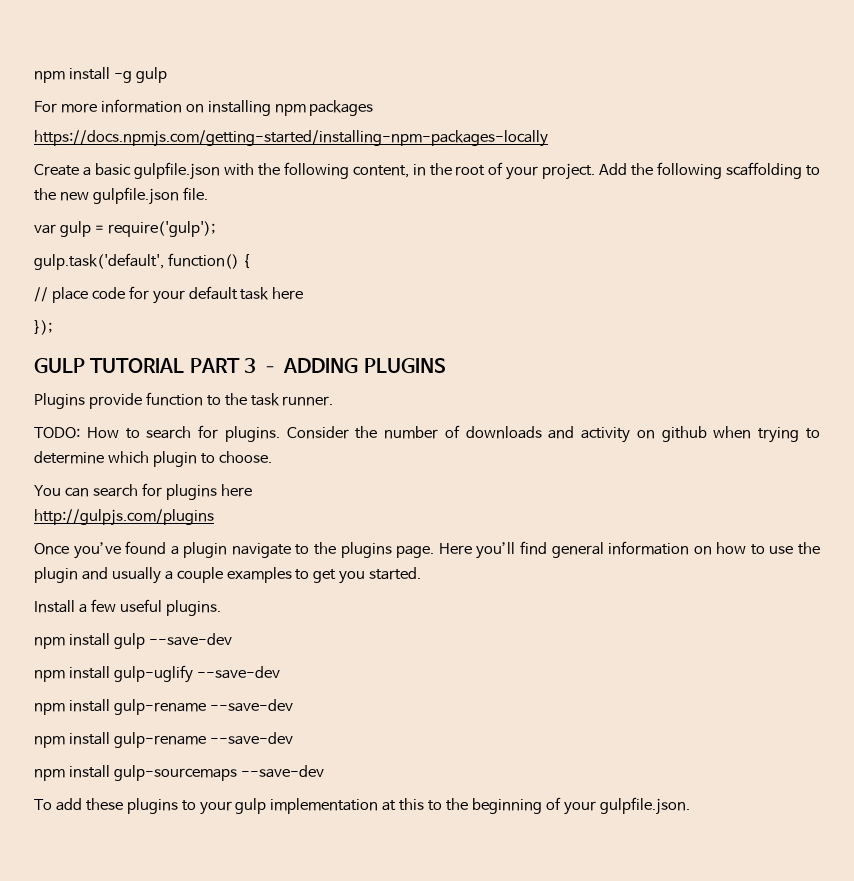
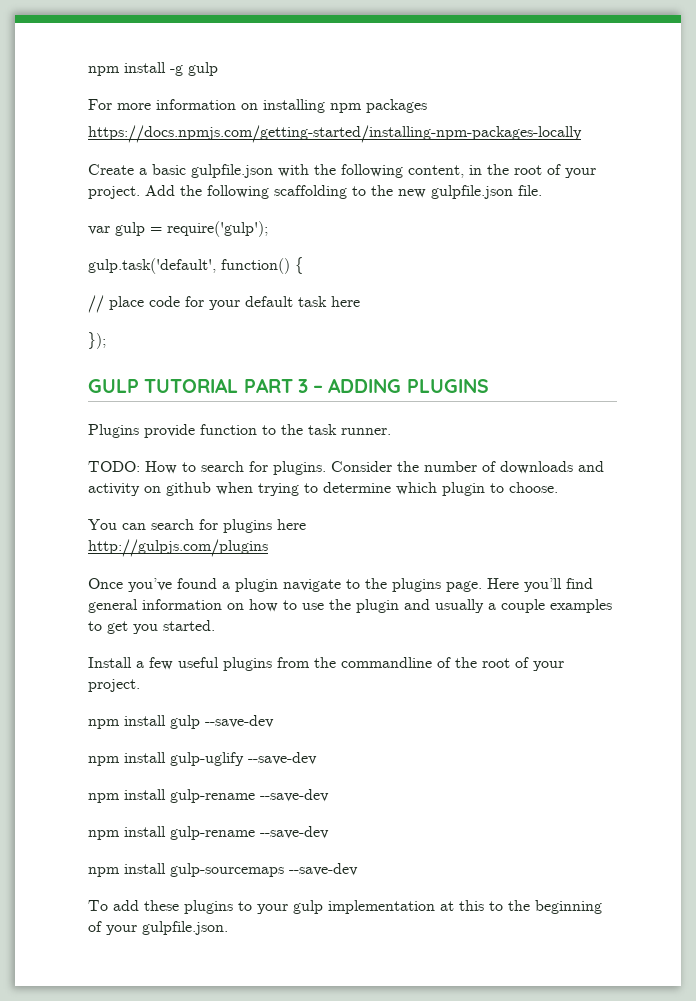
[165,600,221,616] plugins. -> [223,657,564,671] [88,679,140,692] plugins from the commandline of the root of your project.

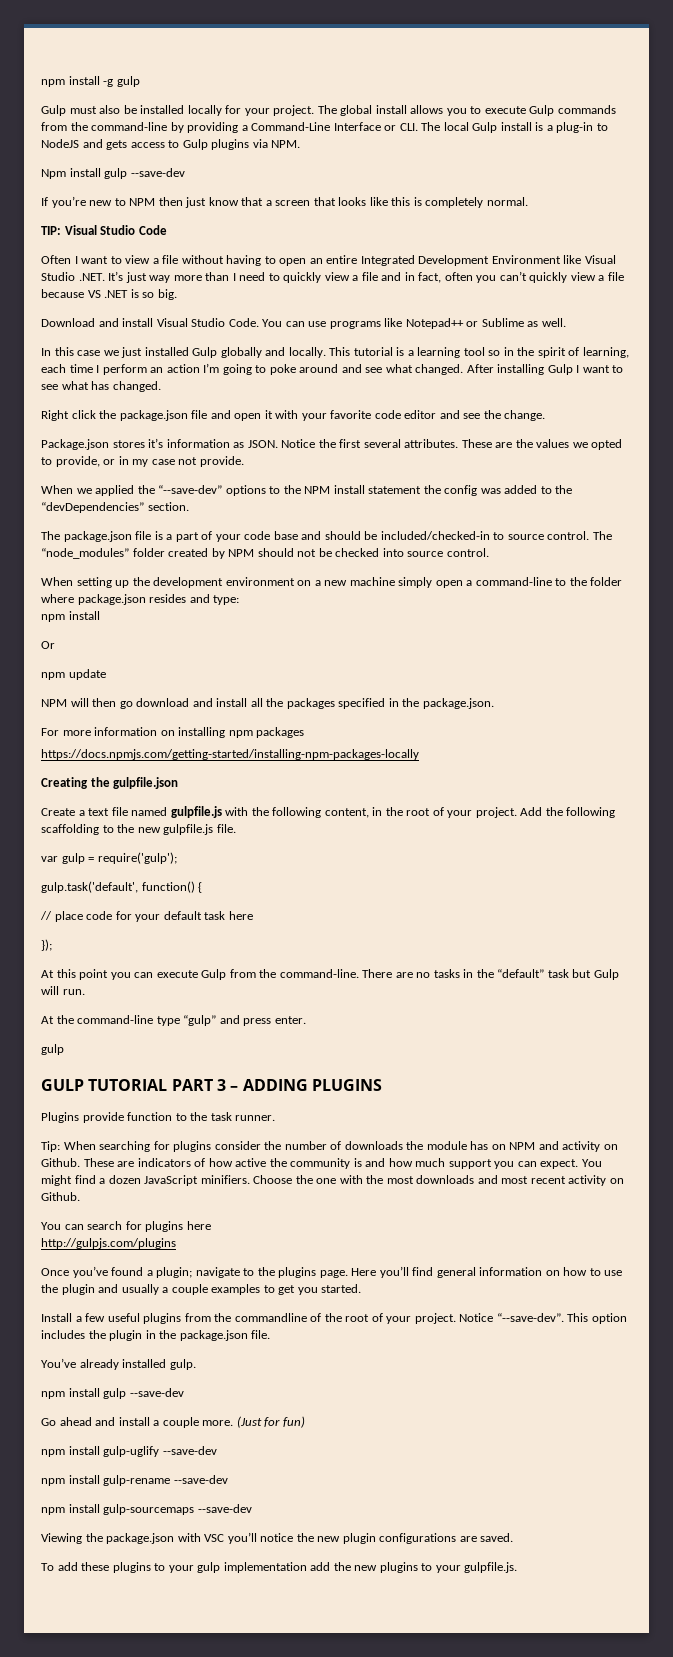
(218, 69) none -> [41,105,616,116] [41,122,608,133] [41,139,301,150] [41,168,185,179] [41,196,528,208] [41,225,167,235] [41,255,616,266] [41,271,624,283] [41,289,177,300] [41,318,566,329] [41,347,629,358] [41,363,624,375] [41,381,161,392] [41,410,546,421] [41,438,623,450] [41,456,244,467] [41,485,573,496] [41,502,189,513] [41,531,612,542] [41,548,489,559] [41,577,623,588] [41,594,240,605] [41,611,100,622] [41,641,55,649] [41,669,106,680] [41,698,494,709] // Gulp must also be installed locally for your project. The global install allows you to execute Gulp commands from the command-line by providing a Command-Line Interface or CLI. The local Gulp install is a plug-in to NodeJS and gets access to Gulp plugins via NPM. // Npm install gulp --save-dev // If you’re new to NPM then just know that a screen that looks like this is completely normal. // TIP: Visual Studio Code // Often I want to view a file without having to open an entire Integrated Development Environment like Visual Studio .NET. It’s just way more than I need to quickly view a file and in fact, often you can’t quickly view a file because VS .NET is so big. // Download and install Visual Studio Code. You can use programs like Notepad++ or Sublime as well. // In this case we just installed Gulp globally and locally. This tutorial is a learning tool so in the spirit of learning, each time I perform an action I’m going to poke around and see what changed. After installing Gulp I want to see what has changed. // Right click the package.json file and open it with your favorite code editor and see the change. // Package.json stores it’s information as JSON. Notice the first several attributes. These are the values we opted to provide, or in my case not provide. // When we applied the “--save-dev” options to the NPM install statement the config was added to the “devDependencies” section. // The package.json file is a part of your code base and should be included/checked-in to source control. The “node_modules” folder created by NPM should not be checked into source control. // When setting up the development environment on a new machine simply open a command-line to the folder where package.json resides and type: // npm install // Or // npm update // NPM will then go download and install all the packages specified in the package.json.
(582, 134) none -> [41,777,179,789] // Creating the gulpfile.json
[152,164,273,178] basic gulpfile.json -> [88,806,222,818] text file named gulpfile.js
[431,185,513,199] gulpfile.json -> [163,824,214,835] gulpfile.js
(106, 340) none -> [41,969,619,980] [41,986,85,995] [41,1015,306,1026] [41,1044,64,1055] // At this point you can execute Gulp from the command-line. There are no tasks in the “default” task but Gulp will run. // At the command-line type “gulp” and press enter. // gulp
[88,461,604,475] [88,482,558,496] TODO: How to search for plugins. Consider the number of downloads and activity on github when trying to determine which plugin to choose. -> [41,1141,618,1152] [41,1158,602,1169] [41,1175,624,1186] [41,1192,80,1201] Tip: When searching for plugins consider the number of downloads the module has on NPM and activity on Github. These are indicators of how active the community is and how much support you can expect. You might find a dozen JavaScript minifiers. Choose the one with the most downloads and most recent activity on Github.
[235,578,278,592] plugin -> [156,1267,193,1278] plugin;
[88,715,274,729] // npm install gulp --save-dev -> [459,1313,627,1324] [41,1330,271,1341] [41,1358,196,1370] [41,1388,184,1399] [41,1416,305,1428] Notice “--save-dev”. This option includes the plugin in the package.json file. // You’ve already installed gulp. // npm install gulp --save-dev // Go ahead and install a couple more. (Just for fun)
[170,826,329,840] [88,863,358,877] gulp-rename --save-dev // npm install gulp-sourcemaps --save-dev -> [103,1504,252,1515] [41,1532,514,1544] gulp-sourcemaps --save-dev // Viewing the package.json with VSC you’ll notice the new plugin configurations are saved.
[440,900,602,914] [88,921,228,935] at this to the beginning of your gulpfile.json. -> [310,1562,518,1573] add the new plugins to your gulpfile.js.

